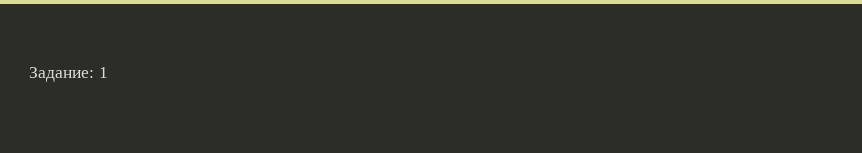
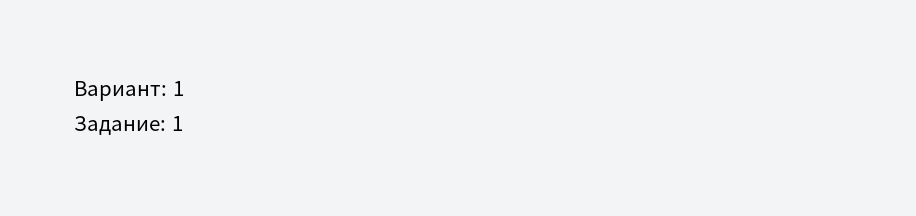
(29, 74) none -> [74,81,184,101] Вариант: 1 //

